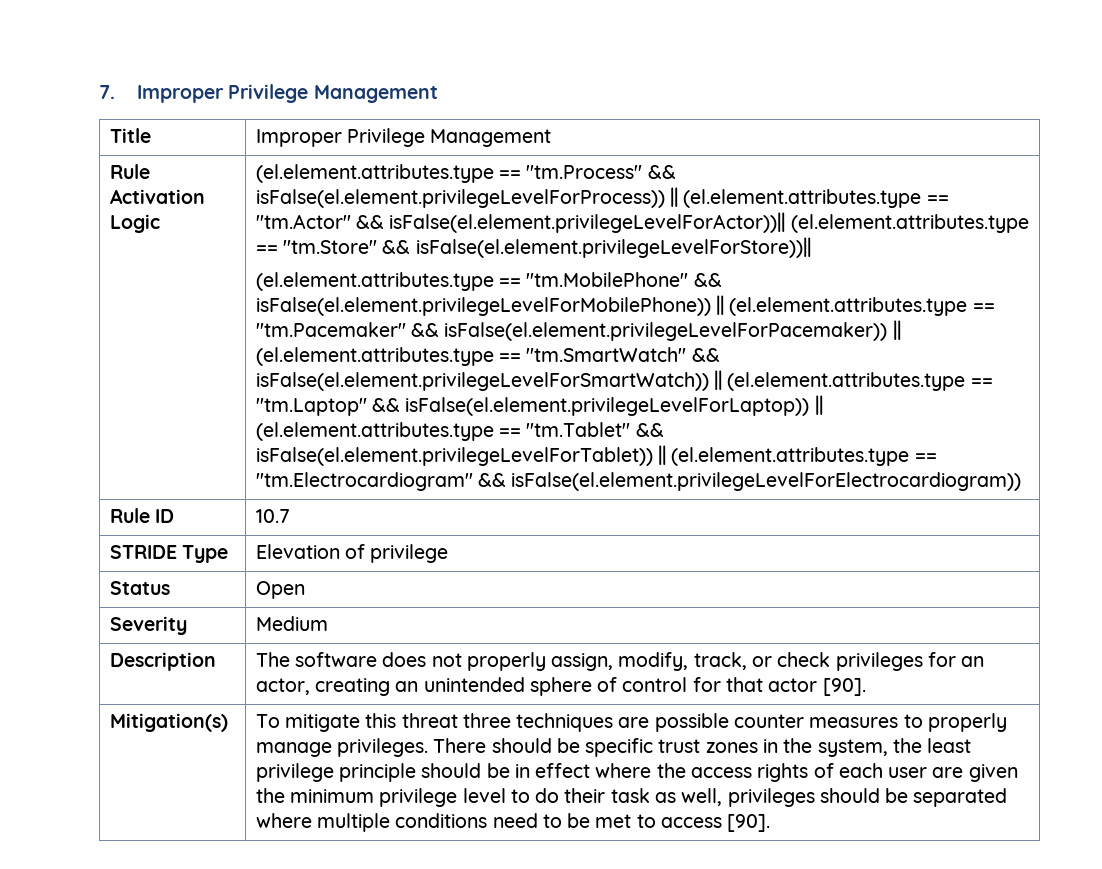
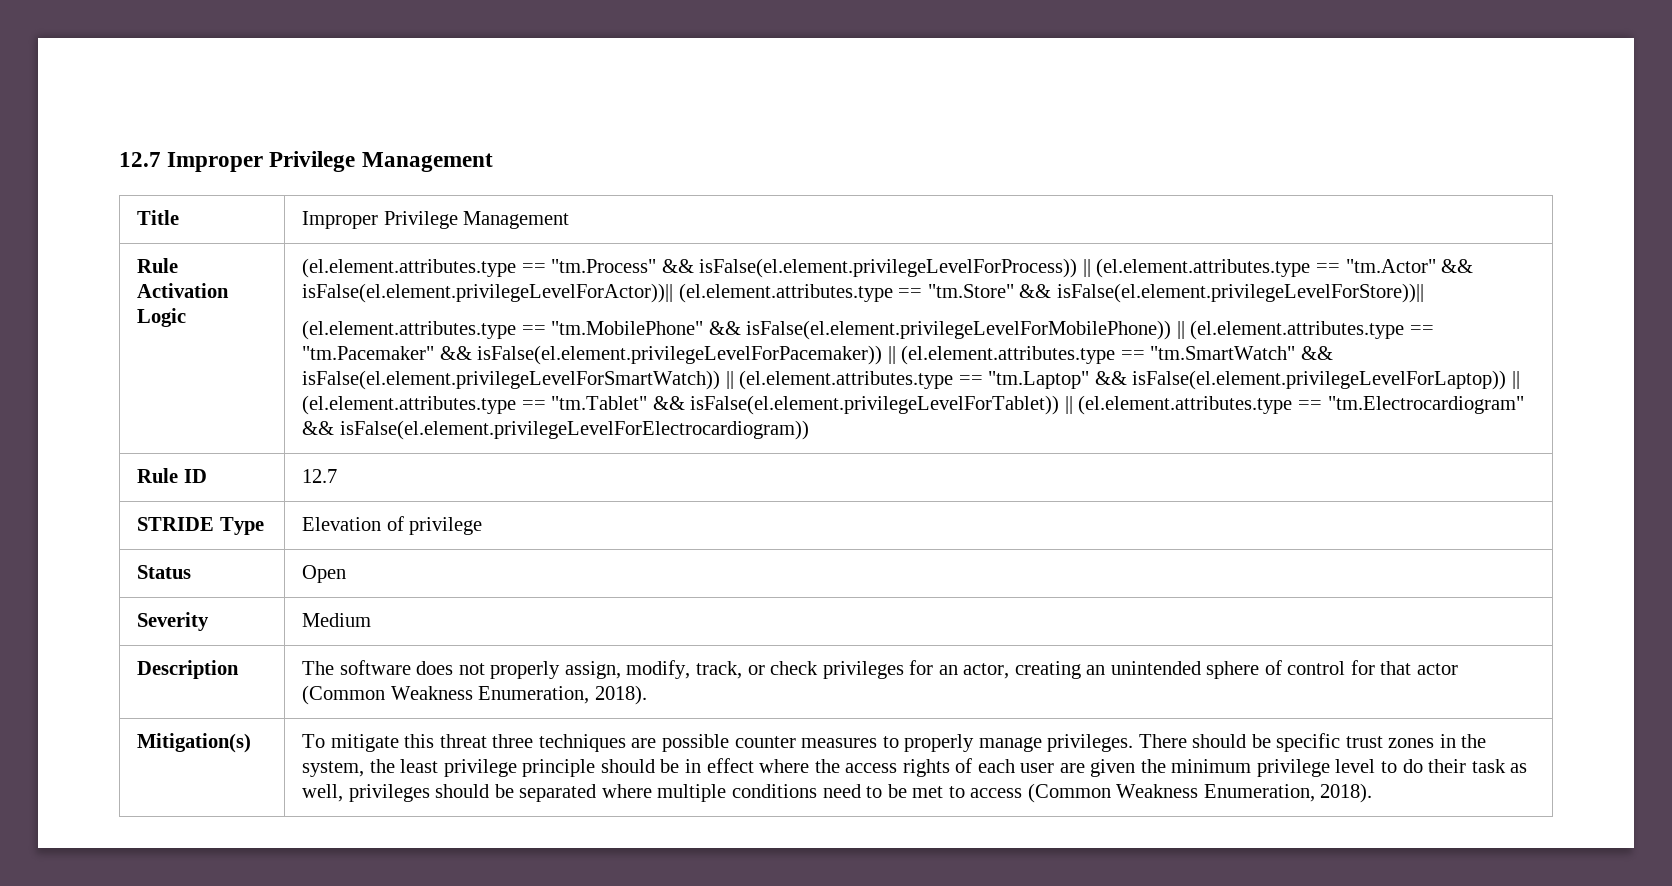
[99,85,115,99] 7. -> [119,152,161,167] 12.7
[255,509,290,523] 10.7 -> [302,469,338,483] 12.7
[822,678,866,696] [90]. -> [302,685,647,705] (Common Weakness Enumeration, 2018).
[727,814,771,832] [90]. -> [1027,783,1373,803] (Common Weakness Enumeration, 2018).

